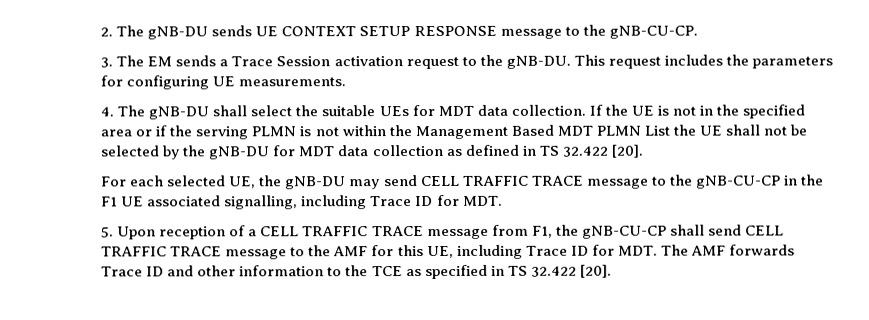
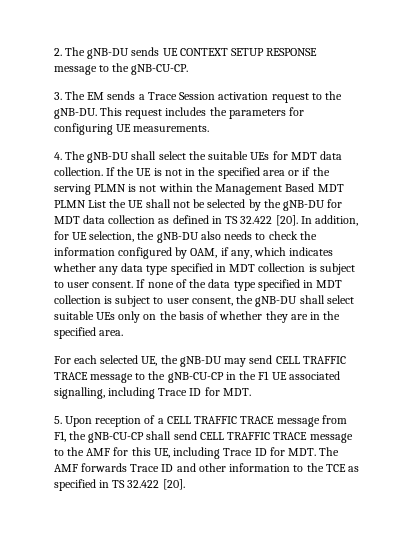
(643, 151) none -> [300,215,359,226] [53,231,317,243] [53,247,334,259] [52,263,355,275] [53,279,343,291] [53,295,354,307] [53,311,341,323] [53,327,123,339] In addition, for UE selection, the gNB-DU also needs to check the information configured by OAM, if any, which indicates whether any data type specified in MDT collection is subject to user consent. If none of the data type specified in MDT collection is subject to user consent, the gNB-DU shall select suitable UEs only on the basis of whether they are in the specified area.

